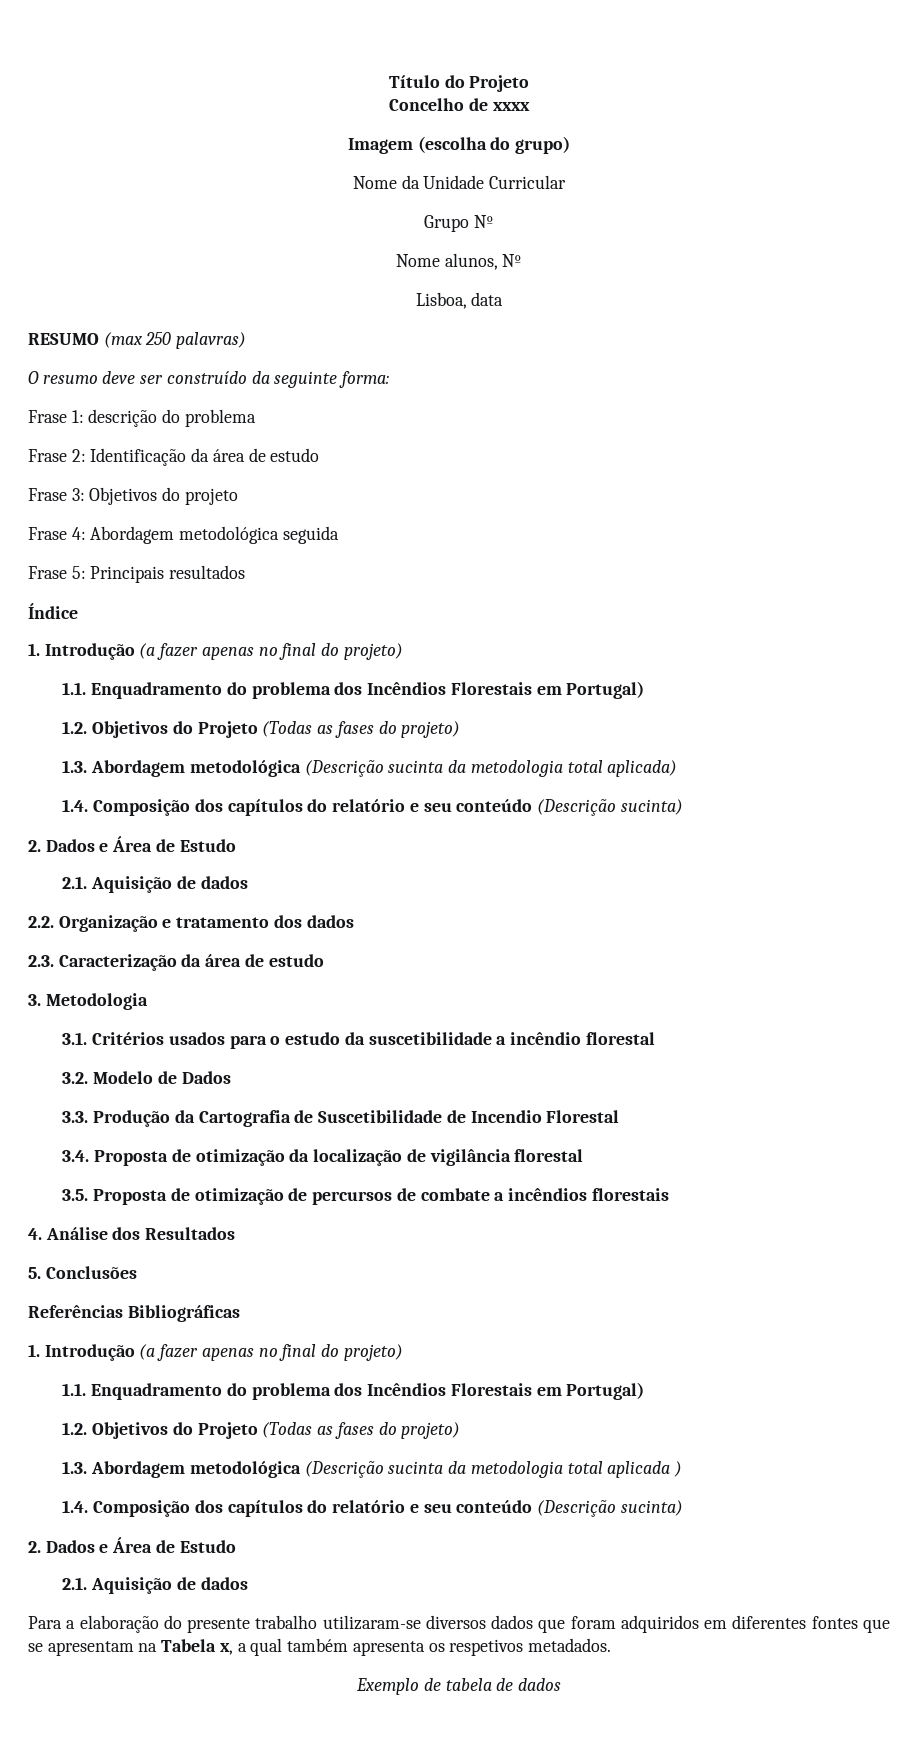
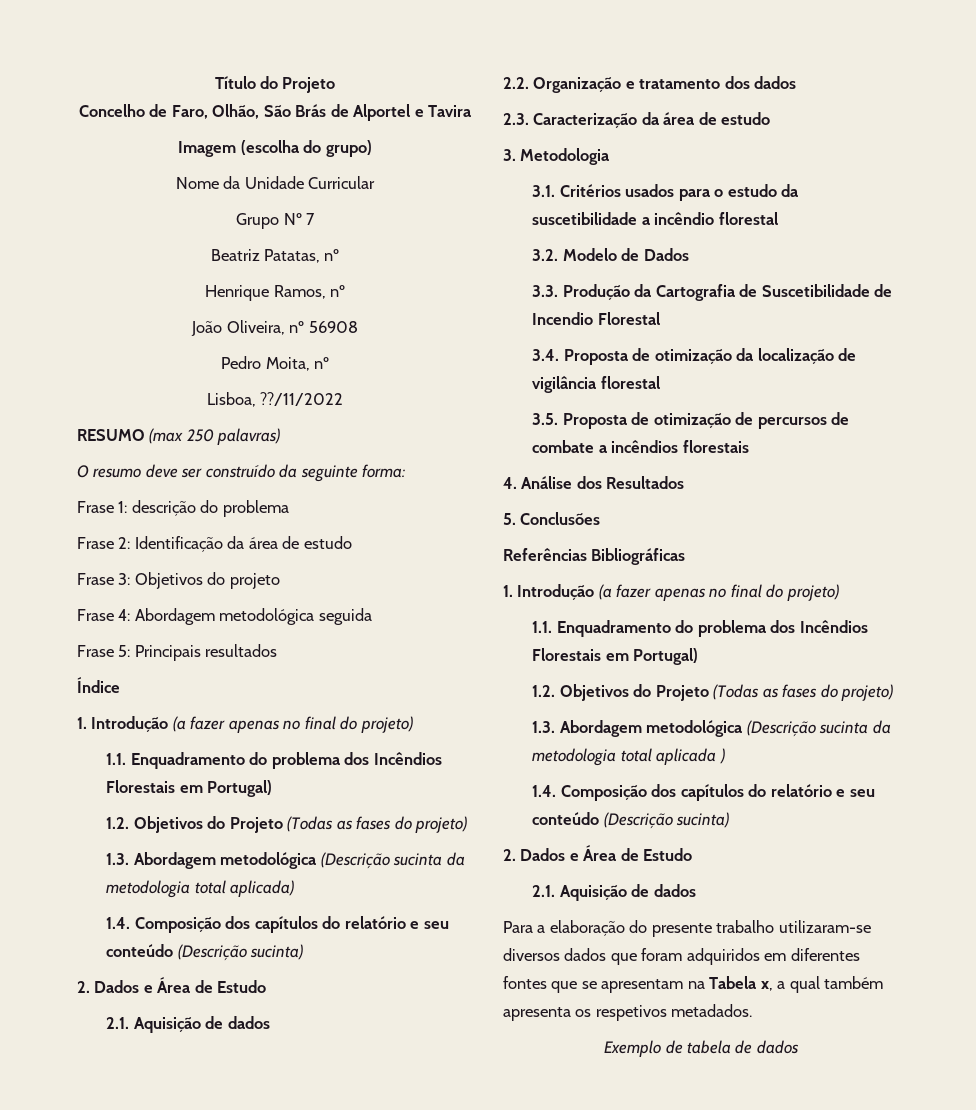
[492,102,530,111] xxxx -> [171,104,473,121] Faro, Olhão, São Brás de Alportel e Tavira
[395,253,523,270] // Nome alunos, Nº -> [305,213,315,225] [210,249,340,263] [205,285,345,301] [191,320,358,336] [221,356,329,371] 7 // Beatriz Patatas, nº // Henrique Ramos, nº // João Oliveira, nº 56908 // Pedro Moita, nº
[471,292,504,306] data -> [260,392,344,406] ??/11/2022

